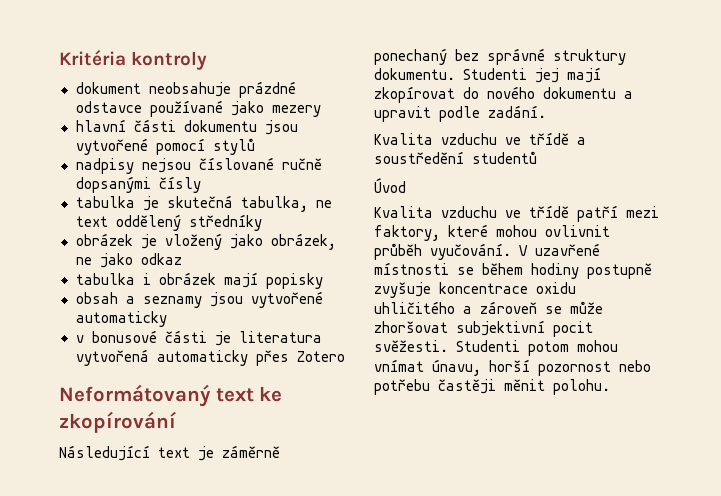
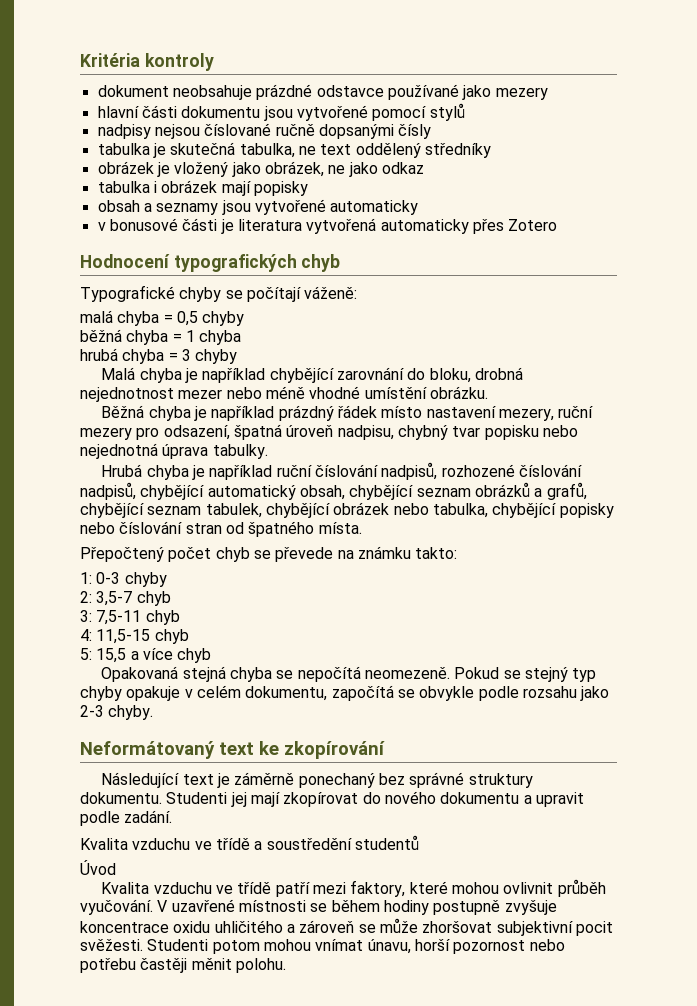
(345, 356) none -> [80,254,341,272] [80,285,358,302] [80,310,245,326] [80,329,242,345] [80,348,238,364] [101,367,523,383] [80,386,488,402] [101,405,594,421] [80,424,578,440] [80,443,268,459] [101,462,582,480] [80,482,587,500] [80,502,614,518] [80,521,362,537] [80,546,458,562] [80,572,167,587] [80,591,171,606] [80,610,180,625] [80,629,189,644] [80,648,212,663] [101,666,597,682] [80,685,610,701] [80,705,154,720] // Hodnocení typografických chyb // Typografické chyby se počítají váženě: // malá chyba = 0,5 chyby // běžná chyba = 1 chyba // hrubá chyba = 3 chyby // Malá chyba je například chybějící zarovnání do bloku, drobná nejednotnost mezer nebo méně vhodné umístění obrázku. // Běžná chyba je například prázdný řádek místo nastavení mezery, ruční mezery pro odsazení, špatná úroveň nadpisu, chybný tvar popisku nebo nejednotná úprava tabulky. // Hrubá chyba je například ruční číslování nadpisů, rozhozené číslování nadpisů, chybějící automatický obsah, chybějící seznam obrázků a grafů, chybějící seznam tabulek, chybějící obrázek nebo tabulka, chybějící popisky nebo číslování stran od špatného místa. // Přepočtený počet chyb se převede na známku takto: // 1: 0-3 chyby // 2: 3,5-7 chyb // 3: 7,5-11 chyb // 4: 11,5-15 chyb // 5: 15,5 a více chyb // Opakovaná stejná chyba se nepočítá neomezeně. Pokud se stejný typ chyby opakuje v celém dokumentu, započítá se obvykle podle rozsahu jako 2-3 chyby.

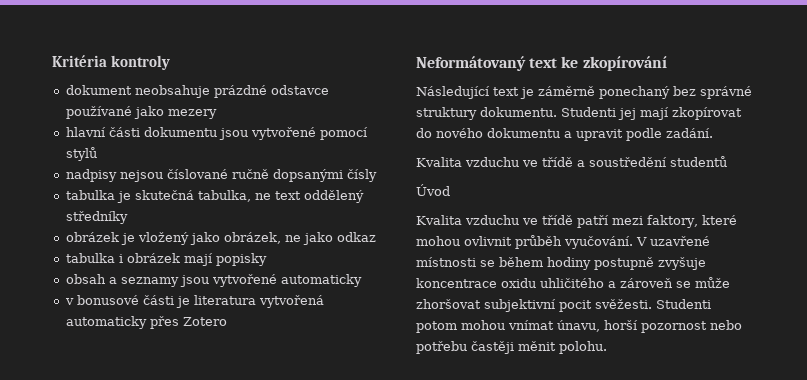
[80,254,341,272] [80,285,358,302] [80,310,245,326] [80,329,242,345] [80,348,238,364] [101,367,523,383] [80,386,488,402] [101,405,594,421] [80,424,578,440] [80,443,268,459] [101,462,582,480] [80,482,587,500] [80,502,614,518] [80,521,362,537] [80,546,458,562] [80,572,167,587] [80,591,171,606] [80,610,180,625] [80,629,189,644] [80,648,212,663] [101,666,597,682] [80,685,610,701] [80,705,154,720] // Hodnocení typografických chyb // Typografické chyby se počítají váženě: // malá chyba = 0,5 chyby // běžná chyba = 1 chyba // hrubá chyba = 3 chyby // Malá chyba je například chybějící zarovnání do bloku, drobná nejednotnost mezer nebo méně vhodné umístění obrázku. // Běžná chyba je například prázdný řádek místo nastavení mezery, ruční mezery pro odsazení, špatná úroveň nadpisu, chybný tvar popisku nebo nejednotná úprava tabulky. // Hrubá chyba je například ruční číslování nadpisů, rozhozené číslování nadpisů, chybějící automatický obsah, chybějící seznam obrázků a grafů, chybějící seznam tabulek, chybějící obrázek nebo tabulka, chybějící popisky nebo číslování stran od špatného místa. // Přepočtený počet chyb se převede na známku takto: // 1: 0-3 chyby // 2: 3,5-7 chyb // 3: 7,5-11 chyb // 4: 11,5-15 chyb // 5: 15,5 a více chyb // Opakovaná stejná chyba se nepočítá neomezeně. Pokud se stejný typ chyby opakuje v celém dokumentu, započítá se obvykle podle rozsahu jako 2-3 chyby. -> (227, 321) none

